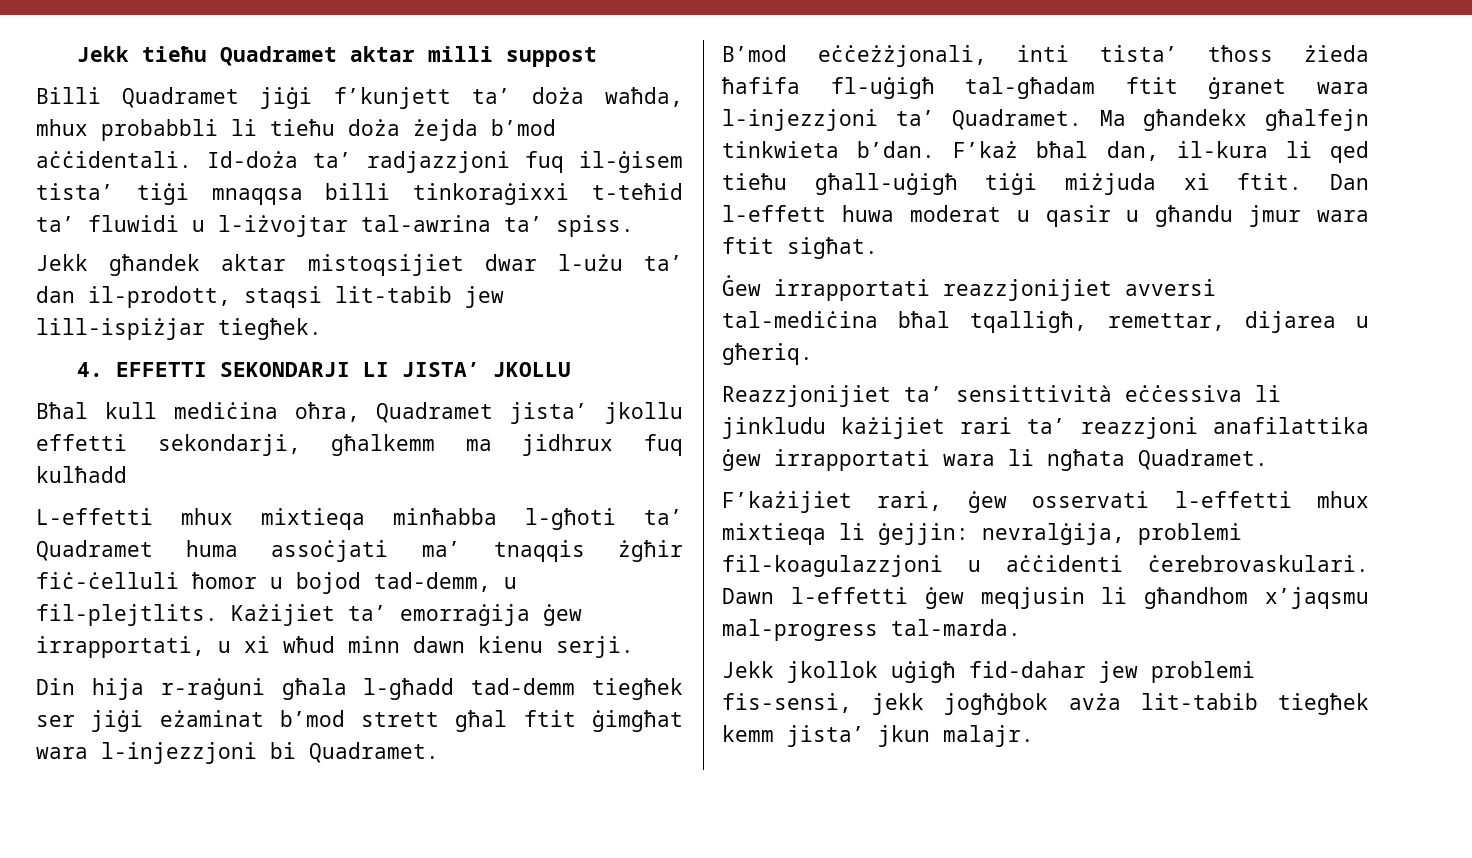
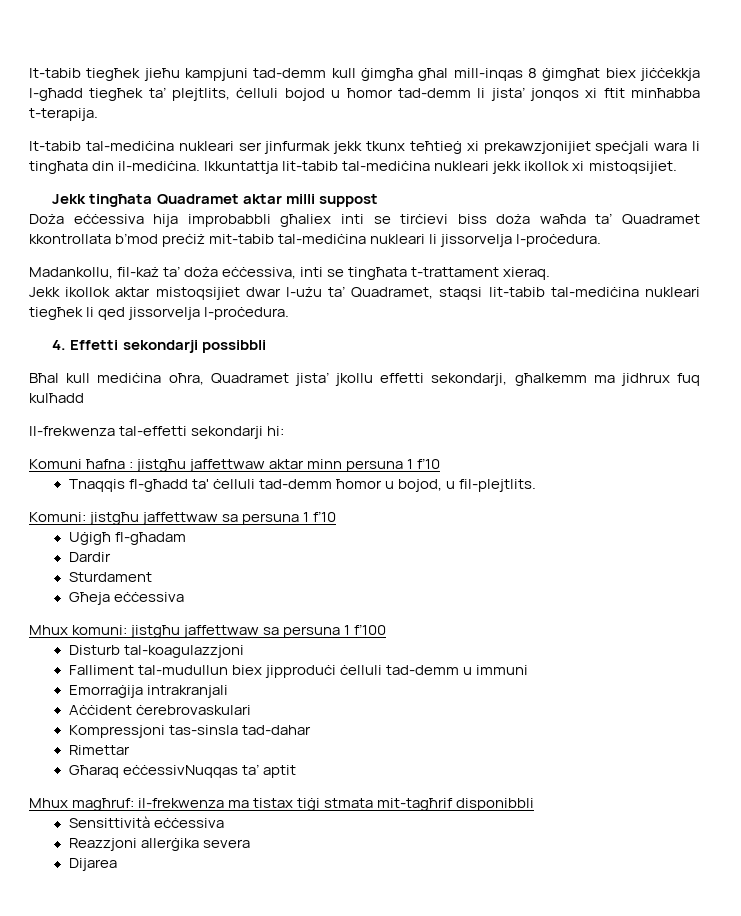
[76,46,597,67] [36,87,683,109] [36,119,556,141] [36,151,683,173] [36,183,683,205] [36,215,634,237] [36,254,201,276] Jekk tieħu Quadramet aktar milli suppost // Billi Quadramet jiġi f’kunjett ta’ doża waħda, mhux probabbli li tieħu doża żejda b’mod aċċidentali. Id-doża ta’ radjazzjoni fuq il-ġisem tista’ tiġi mnaqqsa billi tinkoraġixxi t-teħid ta’ fluwidi u l-iżvojtar tal-awrina ta’ spiss. // Jekk għandek -> [29,68,700,81] [29,87,701,101] [29,108,98,121] [29,141,701,154] [29,161,677,174] [52,194,378,207] [29,213,700,227] [29,233,602,247] [29,266,551,280] [29,287,111,297] It-tabib tiegħek jieħu kampjuni tad-demm kull ġimgħa għal mill-inqas 8 ġimgħat biex jiċċekkja l-għadd tiegħek ta’ plejtlits, ċelluli bojod u ħomor tad-demm li jista’ jonqos xi ftit minħabba t-terapija. // It-tabib tal-mediċina nukleari ser jinfurmak jekk tkunx teħtieġ xi prekawzjonijiet speċjali wara li tingħata din il-mediċina. Ikkuntattja lit-tabib tal-mediċina nukleari jekk ikollok xi mistoqsijiet. // Jekk tingħata Quadramet aktar milli suppost // Doża eċċessiva hija improbabbli għaliex inti se tirċievi biss doża waħda ta’ Quadramet kkontrollata b’mod preċiż mit-tabib tal-mediċina nukleari li jissorvelja l-proċedura. // Madankollu, fil-każ ta’ doża eċċessiva, inti se tingħata t-trattament xieraq. // Jekk ikollok
[36,286,504,308] [36,318,322,340] [76,362,571,377] dan il-prodott, staqsi lit-tabib jew lill-ispiżjar tiegħek. // 4. EFFETTI SEKONDARJI LI JISTA’ JKOLLU -> [351,287,701,300] [29,307,290,320] [52,340,266,353] Quadramet, staqsi lit-tabib tal-mediċina nukleari tiegħek li qed jissorvelja l-proċedura. // 4. Effetti sekondarji possibbli
[36,508,683,530] [36,540,683,562] [36,572,517,594] [36,604,582,626] [36,636,634,658] [36,678,683,700] [36,710,683,732] [36,742,439,764] [722,45,1369,67] [722,77,1369,99] [722,109,1369,131] [722,141,1369,163] [722,173,1369,195] [722,205,1369,227] [722,237,878,259] [722,275,1216,301] [722,311,1369,333] [722,343,813,365] [722,385,1281,407] [722,417,1369,439] [722,449,1268,471] [722,491,1369,513] [722,523,1242,545] [722,555,1369,577] [722,587,1369,609] [722,619,1021,641] [722,661,1255,683] [722,693,1369,715] [722,725,1034,747] L-effetti mhux mixtieqa minħabba l-għoti ta’ Quadramet huma assoċjati ma’ tnaqqis żgħir fiċ-ċelluli ħomor u bojod tad-demm, u fil-plejtlits. Każijiet ta’ emorraġija ġew irrapportati, u xi wħud minn dawn kienu serji. // Din hija r-raġuni għala l-għadd tad-demm tiegħek ser jiġi eżaminat b’mod strett għal ftit ġimgħat wara l-injezzjoni bi Quadramet. // B’mod eċċeżżjonali, inti tista’ tħoss żieda ħafifa fl-uġigħ tal-għadam ftit ġranet wara l-injezzjoni ta’ Quadramet. Ma għandekx għalfejn tinkwieta b’dan. F’każ bħal dan, il-kura li qed tieħu għall-uġigħ tiġi miżjuda xi ftit. Dan l-effett huwa moderat u qasir u għandu jmur wara ftit sigħat. // Ġew irrapportati reazzjonijiet avversi tal-mediċina bħal tqalligħ, remettar, dijarea u għeriq. // Reazzjonijiet ta’ sensittività eċċessiva li jinkludu każijiet rari ta’ reazzjoni anafilattika ġew irrapportati wara li ngħata Quadramet. // F’każijiet rari, ġew osservati l-effetti mhux mixtieqa li ġejjin: nevralġija, problemi fil-koagulazzjoni u aċċidenti ċerebrovaskulari. Dawn l-effetti ġew meqjusin li għandhom x’jaqsmu mal-progress tal-marda. // Jekk jkollok uġigħ fid-dahar jew problemi fis-sensi, jekk jogħġbok avża lit-tabib tiegħek kemm jista’ jkun malajr. -> [29,426,285,439] [29,458,441,472] [68,479,537,492] [29,511,337,525] [68,532,186,545] [68,552,111,562] [68,572,152,582] [68,592,184,605] [29,624,387,638] [68,645,244,658] [68,665,529,678] [68,685,228,698] [68,705,251,715] [68,725,312,738] [68,745,130,755] [68,764,297,778] [29,798,535,811] [68,816,224,828] [68,838,251,851] [68,858,117,871] Il-frekwenza tal-effetti sekondarji hi: // Komuni ħafna : jistgħu jaffettwaw aktar minn persuna 1 f’10 // Tnaqqis fl-għadd ta' ċelluli tad-demm ħomor u bojod, u fil-plejtlits. // Komuni: jistgħu jaffettwaw sa persuna 1 f’10 // Uġigħ fl-għadam // Dardir // Sturdament // Għeja eċċessiva // Mhux komuni: jistgħu jaffettwaw sa persuna 1 f’100 // Disturb tal-koagulazzjoni // Falliment tal-mudullun biex jipproduċi ċelluli tad-demm u immuni // Emorraġija intrakranjali // Aċċident ċerebrovaskulari // Kompressjoni tas-sinsla tad-dahar // Rimettar // Għaraq eċċessivNuqqas ta’ aptit // Mhux magħruf: il-frekwenza ma tistax tiġi stmata mit-tagħrif disponibbli // Sensittività eċċessiva // Reazzjoni allerġika severa // Dijarea

